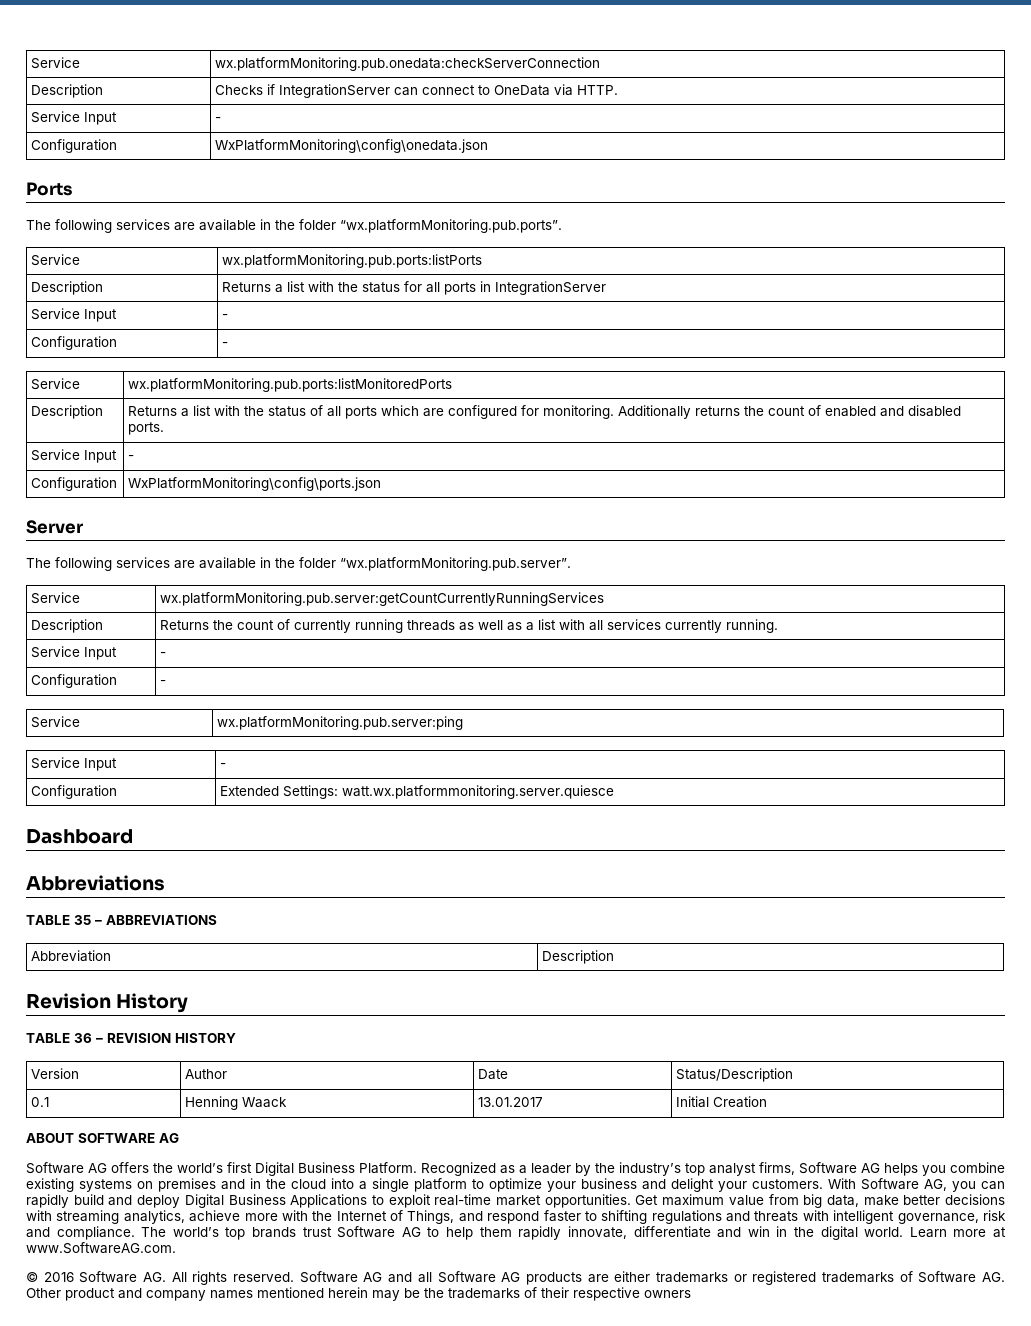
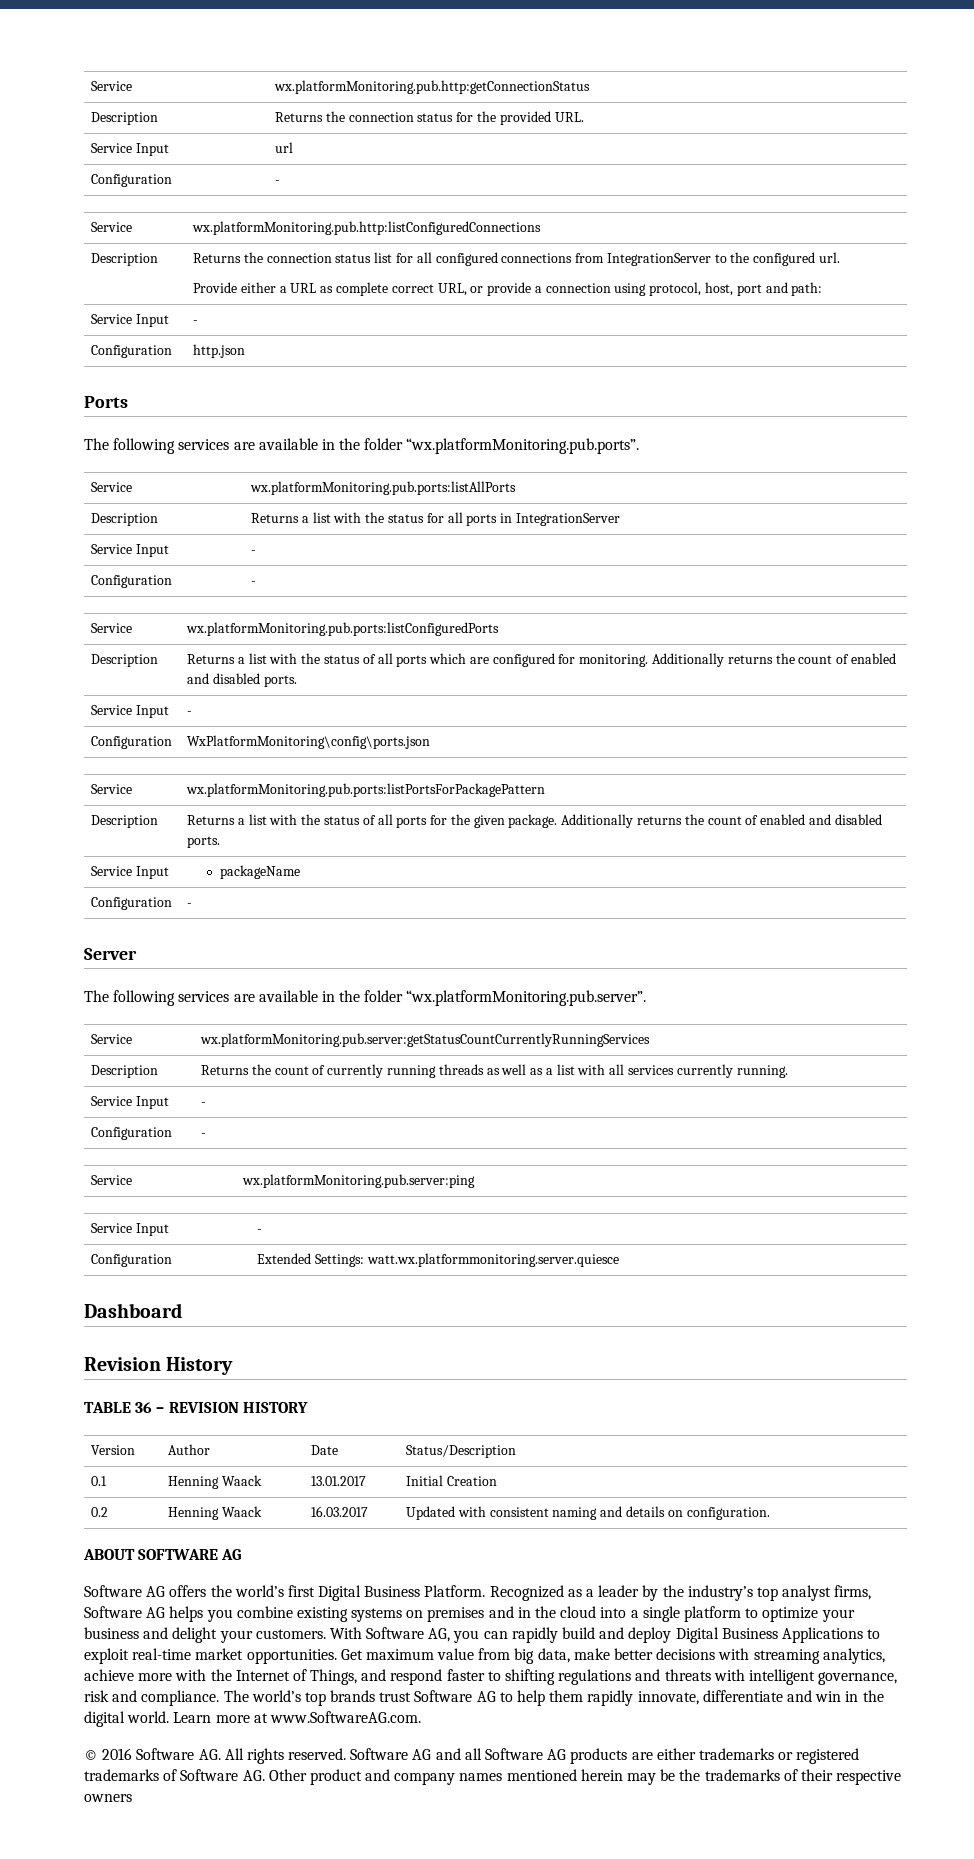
[31,57,81,69] [215,57,601,71] [31,84,104,98] [215,84,619,98] [31,111,118,125] [215,117,222,122] [31,139,118,153] [215,139,489,153] Service | wx.platformMonitoring.pub.onedata:checkServerConnection // Description | Checks if IntegrationServer can connect to OneData via HTTP. // Service Input | - // Configuration | WxPlatformMonitoring\config\onedata.json -> [91,81,133,91] [274,80,591,94] [91,112,159,125] [275,111,584,125] [91,143,169,156] [275,142,294,153] [91,174,173,187] [275,180,281,184] [91,222,133,232] [192,221,542,235] [91,253,159,266] [193,252,840,266] [193,282,823,296] [91,314,169,327] [193,320,199,324] [91,345,173,358] [193,344,246,358] Service | wx.platformMonitoring.pub.http:getConnectionStatus // Description | Returns the connection status for the provided URL. // Service Input | url // Configuration | - // Service | wx.platformMonitoring.pub.http:listConfiguredConnections // Description | Returns the connection status list for all configured connections from IntegrationServer to the configured url. // Provide either a URL as complete correct URL, or provide a connection using protocol, host, port and path: // Service Input | - // Configuration | http.json
[222,254,483,268] wx.platformMonitoring.pub.ports:listPorts -> [250,481,517,495] wx.platformMonitoring.pub.ports:listAllPorts
[128,378,453,392] wx.platformMonitoring.pub.ports:listMonitoredPorts -> [186,622,500,636] wx.platformMonitoring.pub.ports:listConfiguredPorts
(382, 484) none -> [91,784,133,794] [186,783,546,797] [91,815,159,828] [187,814,882,828] [187,836,221,848] [91,866,169,879] [219,865,300,879] [91,897,173,910] [187,903,193,907] // Service | wx.platformMonitoring.pub.ports:listPortsForPackagePattern // Description | Returns a list with the status of all ports for the given package. Additionally returns the count of enabled and disabled ports. // Service Input | packageName // Configuration | -
[160,592,605,606] wx.platformMonitoring.pub.server:getCountCurrentlyRunningServices -> [200,1033,651,1047] wx.platformMonitoring.pub.server:getStatusCountCurrentlyRunningServices
[26,875,165,891] [26,915,217,925] [31,950,112,962] [542,950,615,964] // Abbreviations // TABLE 35 – ABBREVIATIONS // Abbreviation | Description -> (182, 1310) none
(768, 1102) none -> [91,1507,109,1517] [168,1506,262,1520] [311,1506,369,1517] [406,1506,770,1520] // 0.2 | Henning Waack | 16.03.2017 | Updated with consistent naming and details on configuration.

